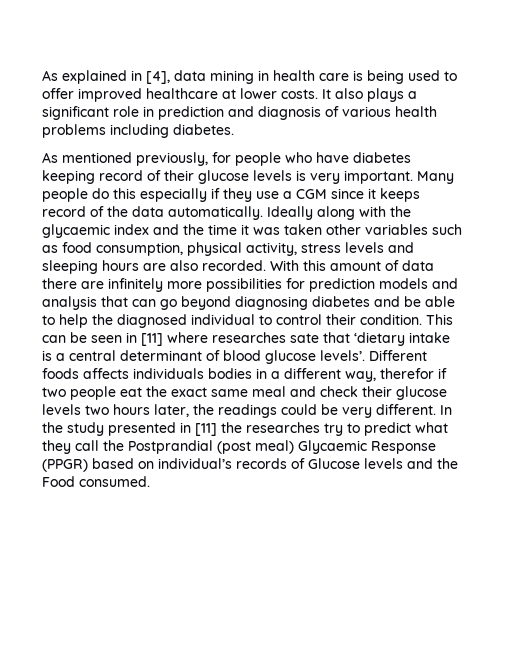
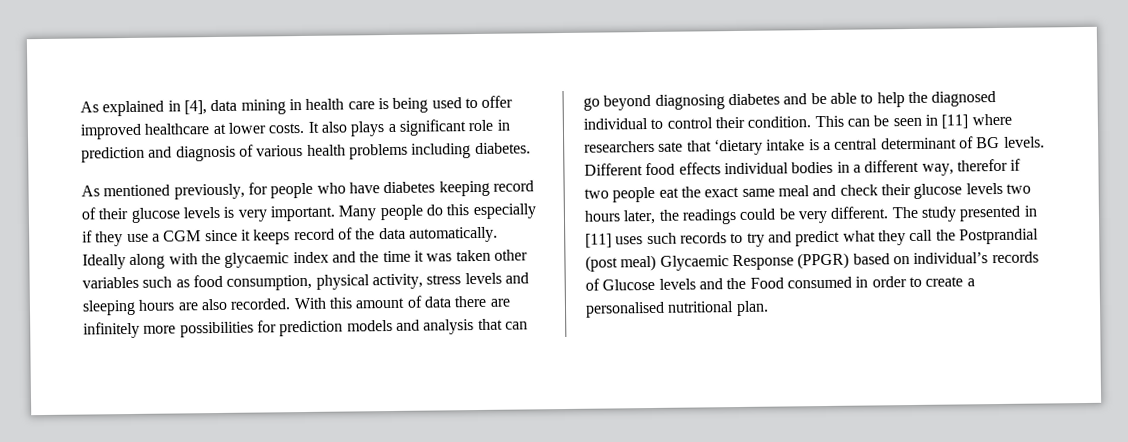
[212,332,286,343] researches -> [584,140,655,153] researchers
[223,350,427,364] [42,368,204,379] blood glucose levels’. Different foods affects individuals -> [976,136,1045,149] [584,162,789,176] BG levels. Different food effects individual
[440,405,452,415] [42,422,63,433] In the -> [891,206,918,219] The
[221,422,360,436] the researches try to -> [615,231,792,247] uses such records to try and
[79,476,150,487] consumed. -> [786,276,975,289] [585,300,769,318] consumed in order to create a personalised nutritional plan.

